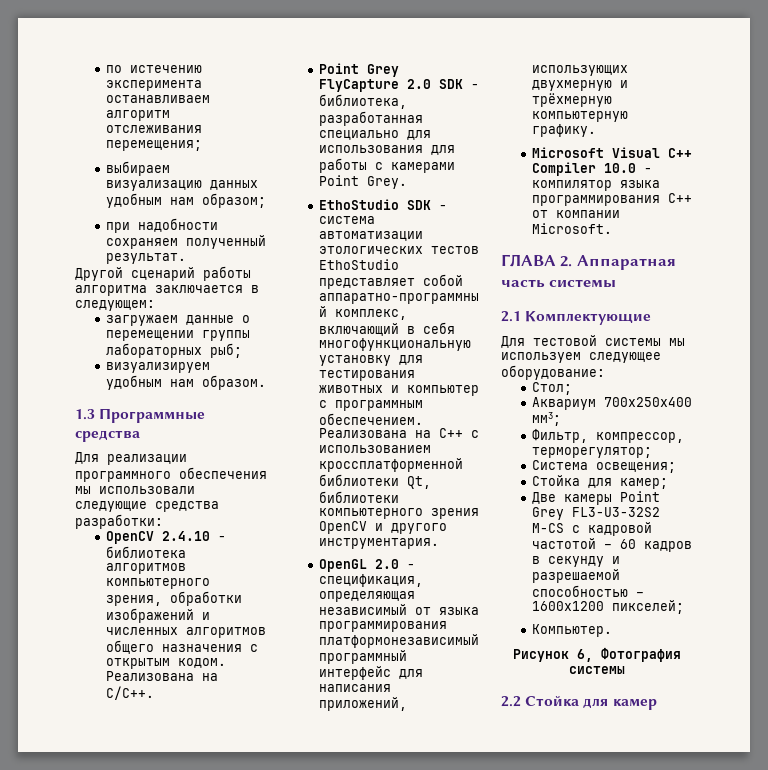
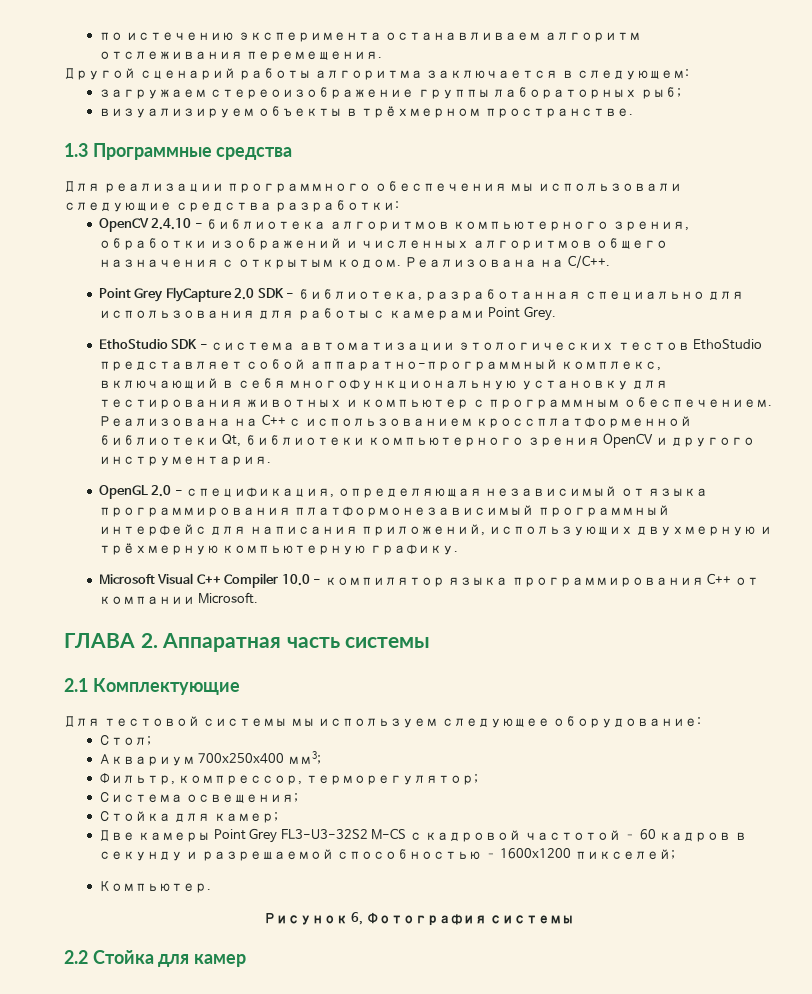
[106,140,203,151] [106,161,171,176] [106,180,259,191] [106,193,267,208] [106,218,219,233] [106,235,267,249] [106,253,187,264] перемещения; // выбираем визуализацию данных удобным нам образом; // при надобности сохраняем полученный результат. -> [246,51,383,61] перемещения.
[186,315,251,325] [106,330,195,341] данные о перемещении -> [210,87,415,99] стереоизображение
[106,375,267,390] удобным нам образом. -> [258,106,633,118] объекты в трёхмерном пространстве.

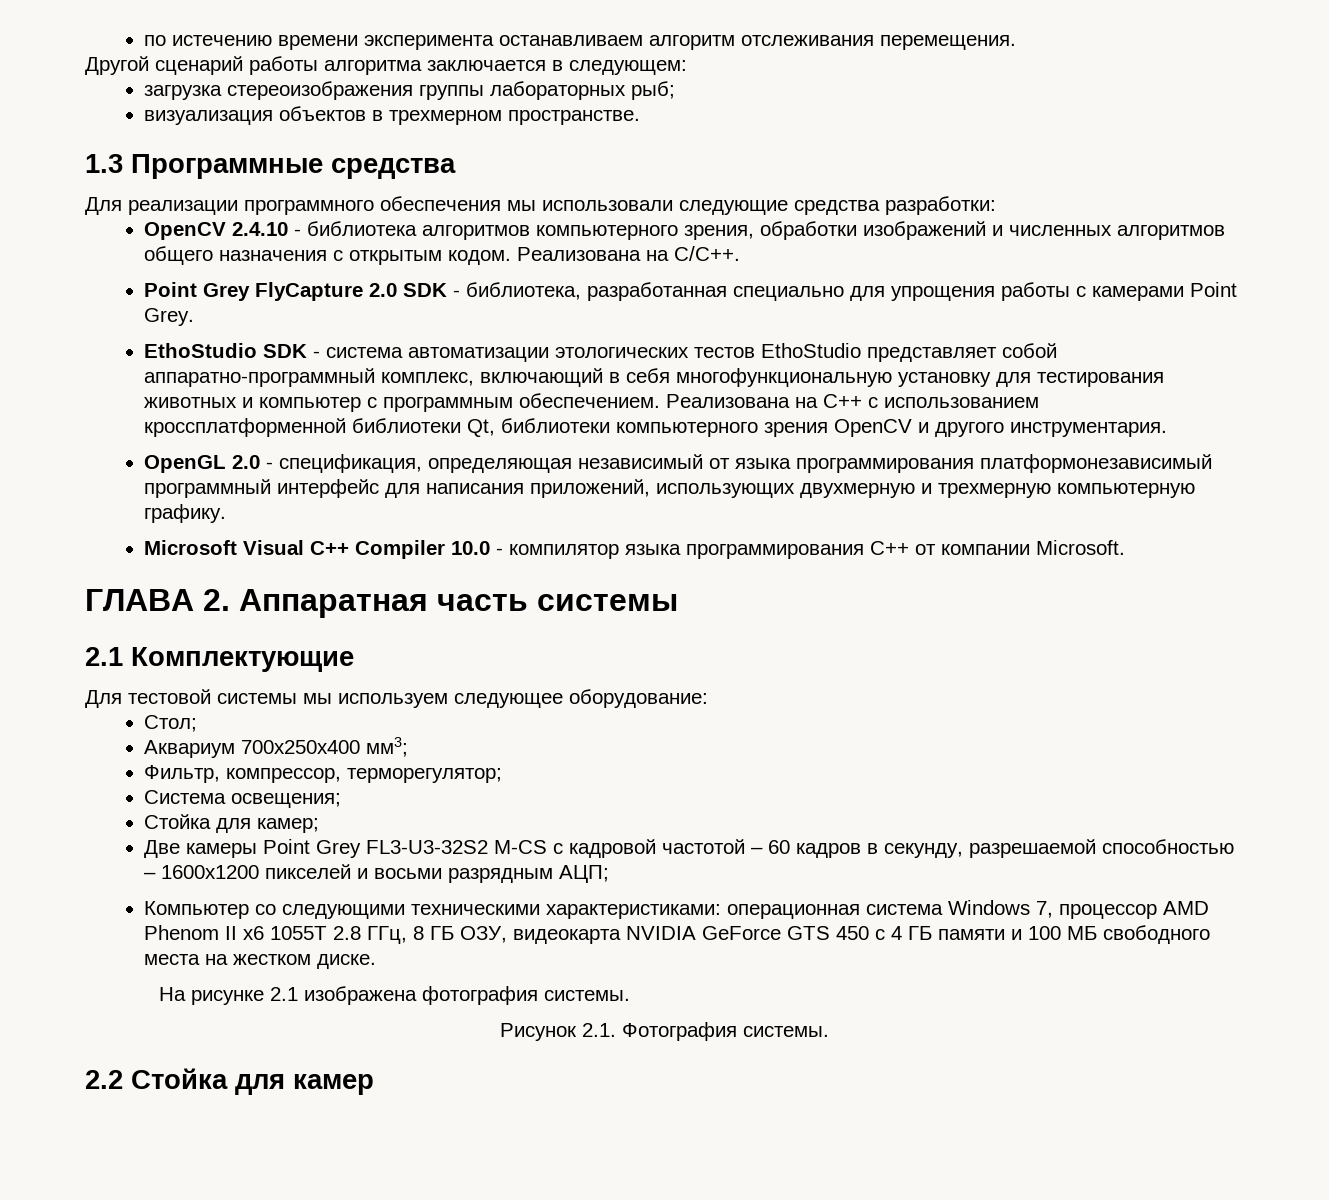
(235, 36) none -> [278,35,359,50] времени
[98,87,415,99] загружаем стереоизображение -> [144,81,414,100] загрузка стереоизображения
[98,106,482,118] визуализируем объекты в трёхмерном -> [144,106,503,125] визуализация объектов в трехмерном
[98,310,295,319] использования для -> [891,286,996,301] упрощения
[98,543,219,555] трёхмерную -> [938,483,1052,498] трехмерную
[98,851,199,861] секунду и -> [884,843,964,858] секунду,
[574,849,675,860] [98,881,211,893] [263,912,575,926] пикселей; // Компьютер. // Рисунок 6, Фотография системы -> [265,864,610,883] [144,900,1210,919] [144,925,1211,944] [144,954,377,969] [158,986,630,1005] [500,1022,829,1041] пикселей и восьми разрядным АЦП; // Компьютер со следующими техническими характеристиками: операционная система Windows 7, процессор AMD Phenom II x6 1055T 2.8 ГГц, 8 ГБ ОЗУ, видеокарта NVIDIA GeForce GTS 450 c 4 ГБ памяти и 100 МБ свободного места на жестком диске. // На рисунке 2.1 изображена фотография системы. // Рисунок 2.1. Фотография системы.

